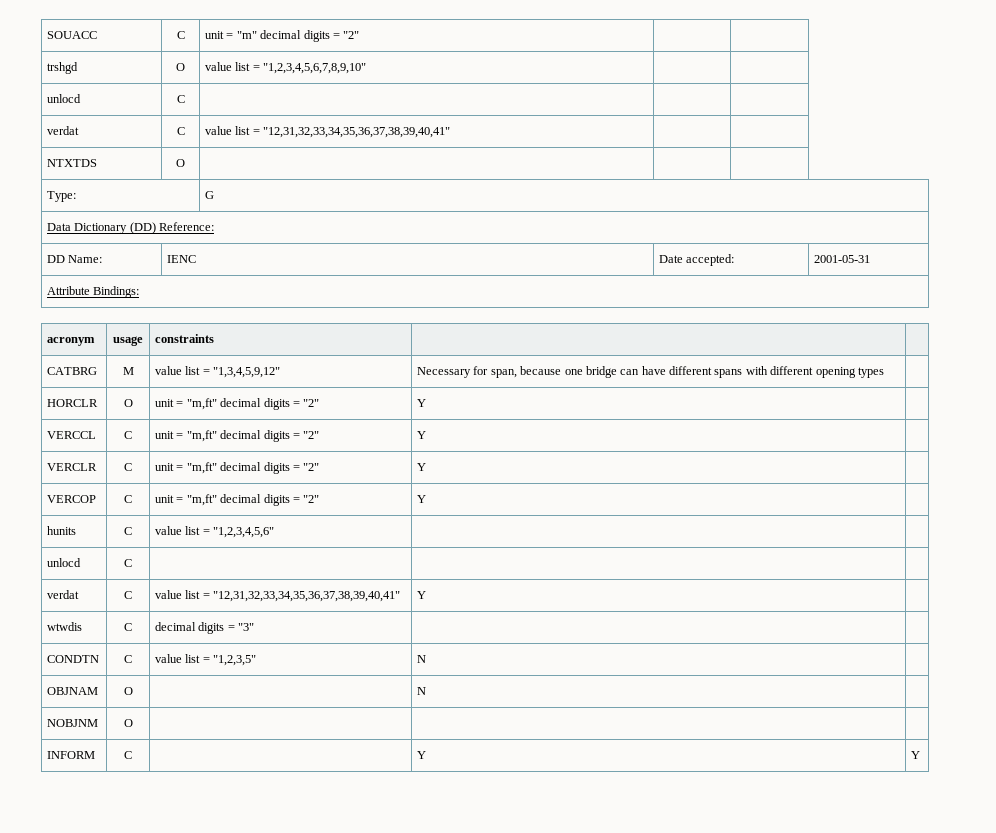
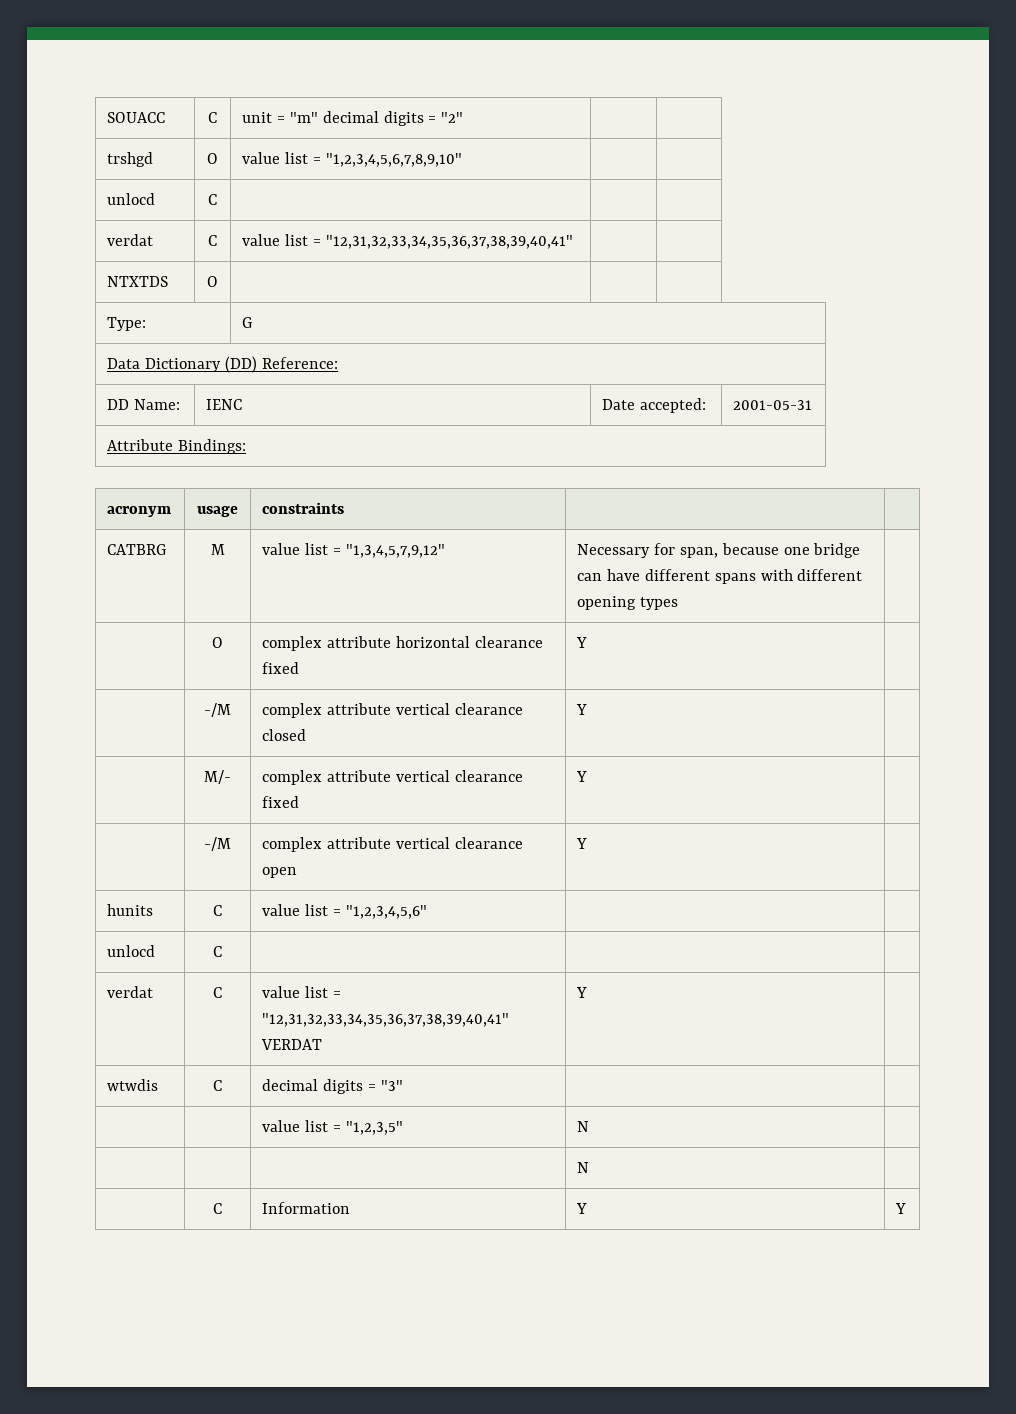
[213,367,281,378] "1,3,4,5,9,12" -> [345,544,445,558] "1,3,4,5,7,9,12"
[47,399,99,407] [123,399,133,407] [155,398,320,410] [417,399,427,407] [47,431,97,439] [124,431,132,439] [155,430,320,442] [417,431,427,439] [47,463,98,471] [124,463,132,471] [155,462,320,474] [417,463,427,471] [47,495,97,503] [124,495,132,503] [155,494,320,506] HORCLR | O | unit = "m,ft" decimal digits = "2" | Y | // VERCCL | C | unit = "m,ft" decimal digits = "2" | Y | // VERCLR | C | unit = "m,ft" decimal digits = "2" | Y | // VERCOP | C | unit = "m,ft" decimal digits = "2" -> [212,637,223,648] [262,636,543,651] [262,662,300,674] [576,637,588,648] [204,703,231,717] [262,703,523,718] [262,729,307,741] [576,704,588,715] [204,770,231,784] [262,770,523,785] [262,796,300,808] [576,771,588,782] [204,837,231,851] [262,837,523,852] [262,867,298,878] | O | complex attribute horizontal clearance fixed | Y | // | -/M | complex attribute vertical clearance closed | Y | // | M/- | complex attribute vertical clearance fixed | Y | // | -/M | complex attribute vertical clearance open
(401, 596) none -> [261,1039,323,1050] VERDAT
[47,655,100,663] [124,655,132,663] CONDTN | C -> (403, 1085) |
[47,687,99,695] [123,687,133,695] [417,687,427,695] [47,719,99,727] [123,719,133,727] [47,751,96,759] [124,751,132,759] OBJNAM | O | | N | // NOBJNM | O | | | // INFORM | C | -> [577,1162,590,1173] [213,1203,222,1214] [262,1202,351,1214] | | | N | // | C | Information

